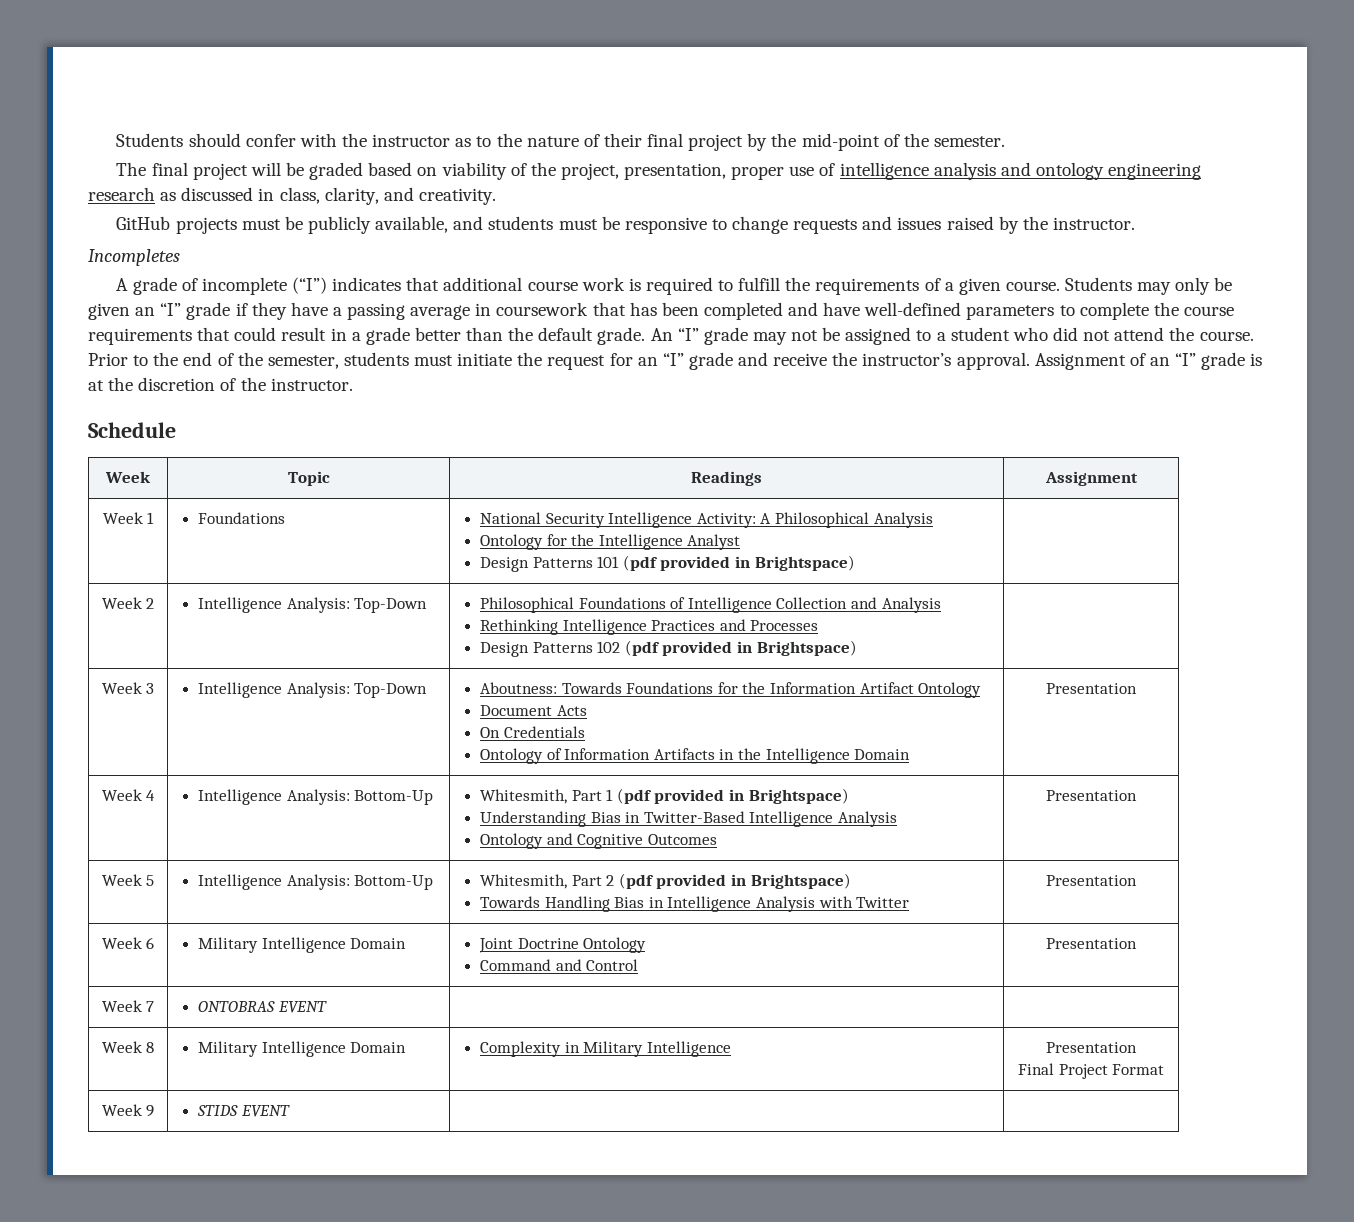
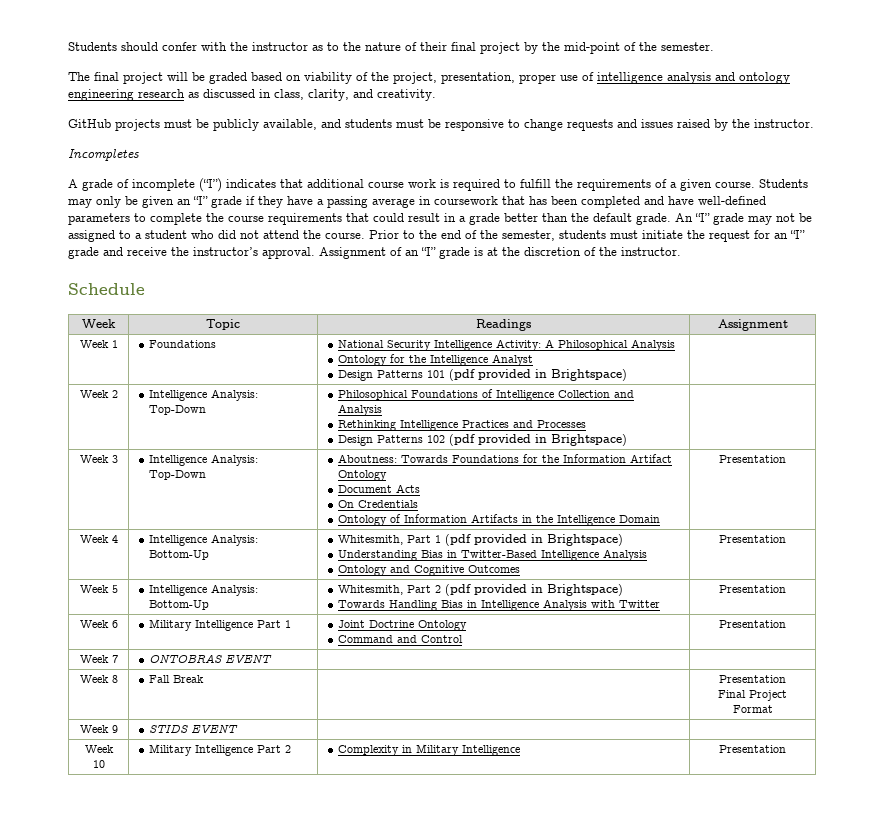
[350,938,407,949] Domain -> [257,620,292,628] Part 1
[197,1041,407,1057] [479,1041,731,1057] Military Intelligence Domain | Complexity in Military Intelligence -> [149,675,205,683] Fall Break |
(290, 1111) none -> [84,745,114,753] [92,760,105,768] [149,744,292,756] [338,744,521,756] [719,745,786,753] // Week 10 | Military Intelligence Part 2 | Complexity in Military Intelligence | Presentation

